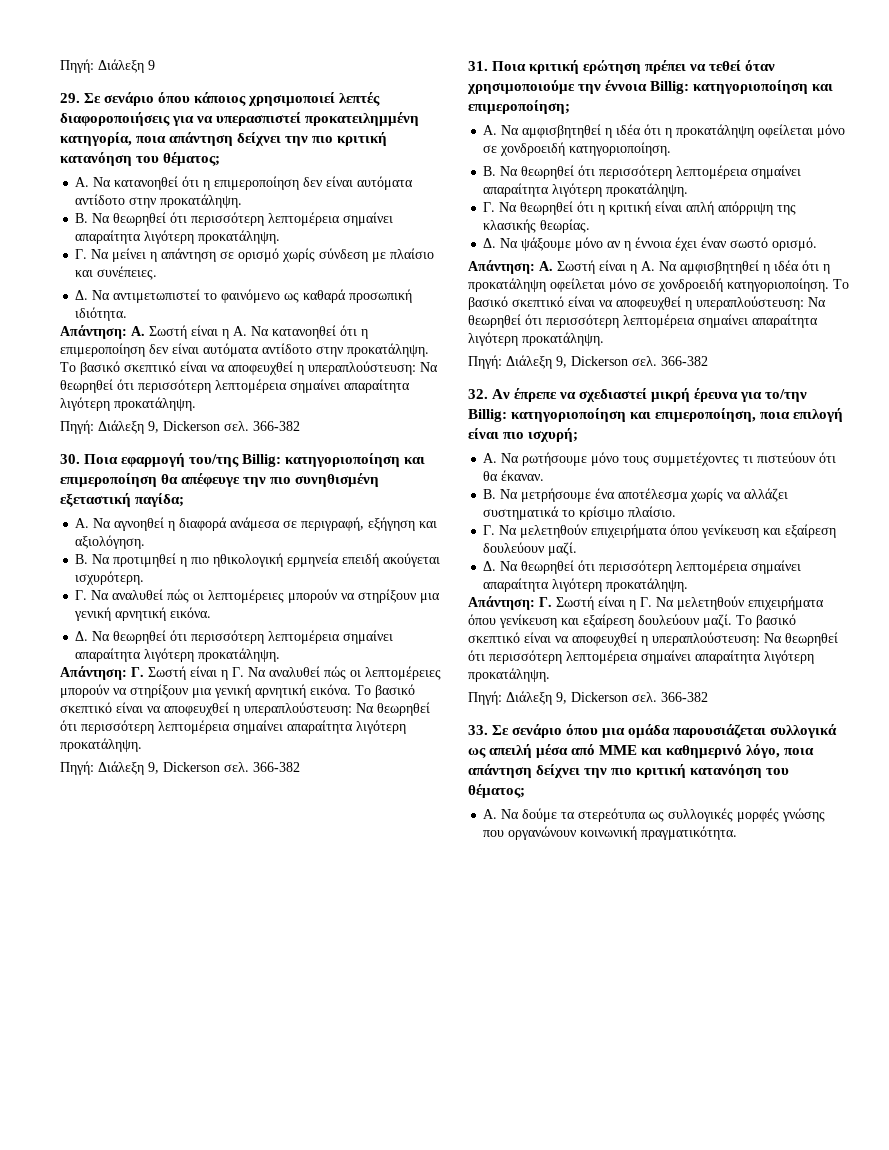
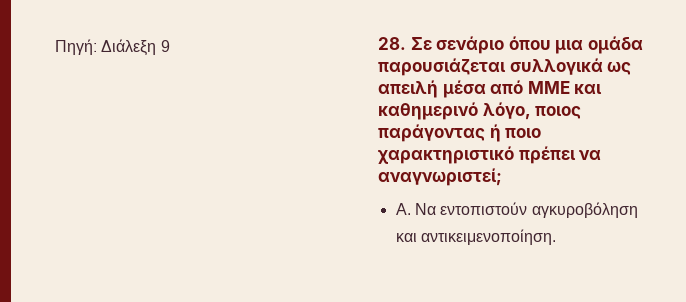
[60,92,381,106] [60,112,420,126] [60,132,388,146] [60,152,221,166] [75,176,414,190] [75,194,243,208] [75,212,394,226] [75,230,281,244] [75,248,435,262] [75,266,158,280] [75,289,413,303] [75,307,128,321] [60,325,368,339] [60,343,429,357] [60,361,438,375] [60,379,410,393] [60,397,196,411] [60,420,300,434] [60,453,426,467] [60,473,380,487] [60,493,185,507] [75,517,438,531] [75,535,146,549] [75,553,441,567] [75,571,145,585] [75,589,441,603] [74,607,212,621] [75,630,394,644] [75,648,281,662] [60,666,441,680] [60,684,415,698] [60,702,430,716] [60,720,406,734] [60,738,142,752] [60,761,300,775] [468,60,776,74] [467,80,834,94] [468,100,570,114] [483,124,846,138] [483,142,672,156] [483,165,802,179] [483,183,689,197] [483,201,797,215] [483,219,591,233] [483,237,818,251] [468,260,830,274] [468,278,849,292] [468,296,826,310] [468,314,818,328] [468,332,604,346] [468,355,708,369] [468,388,808,402] [468,408,844,422] [468,428,579,442] [483,452,837,466] [483,470,545,481] [483,488,789,502] [483,506,677,520] [483,524,837,538] [483,542,578,556] [483,560,802,574] [483,578,689,592] [468,596,824,610] [468,614,796,628] [468,632,838,646] [468,650,814,664] [468,668,550,682] [468,691,708,705] [468,725,488,735] 29. Σε σενάριο όπου κάποιος χρησιμοποιεί λεπτές διαφοροποιήσεις για να υπερασπιστεί προκατειλημμένη κατηγορία, ποια απάντηση δείχνει την πιο κριτική κατανόηση του θέματος; // Α. Να κατανοηθεί ότι η επιμεροποίηση δεν είναι αυτόματα αντίδοτο στην προκατάληψη. // Β. Να θεωρηθεί ότι περισσότερη λεπτομέρεια σημαίνει απαραίτητα λιγότερη προκατάληψη. // Γ. Να μείνει η απάντηση σε ορισμό χωρίς σύνδεση με πλαίσιο και συνέπειες. // Δ. Να αντιμετωπιστεί το φαινόμενο ως καθαρά προσωπική ιδιότητα. // Απάντηση: Α. Σωστή είναι η Α. Να κατανοηθεί ότι η επιμεροποίηση δεν είναι αυτόματα αντίδοτο στην προκατάληψη. Το βασικό σκεπτικό είναι να αποφευχθεί η υπεραπλούστευση: Να θεωρηθεί ότι περισσότερη λεπτομέρεια σημαίνει απαραίτητα λιγότερη προκατάληψη. // Πηγή: Διάλεξη 9, Dickerson σελ. 366-382 // 30. Ποια εφαρμογή του/της Billig: κατηγοριοποίηση και επιμεροποίηση θα απέφευγε την πιο συνηθισμένη εξεταστική παγίδα; // Α. Να αγνοηθεί η διαφορά ανάμεσα σε περιγραφή, εξήγηση και αξιολόγηση. // Β. Να προτιμηθεί η πιο ηθικολογική ερμηνεία επειδή ακούγεται ισχυρότερη. // Γ. Να αναλυθεί πώς οι λεπτομέρειες μπορούν να στηρίξουν μια γενική αρνητική εικόνα. // Δ. Να θεωρηθεί ότι περισσότερη λεπτομέρεια σημαίνει απαραίτητα λιγότερη προκατάληψη. // Απάντηση: Γ. Σωστή είναι η Γ. Να αναλυθεί πώς οι λεπτομέρειες μπορούν να στηρίξουν μια γενική αρνητική εικόνα. Το βασικό σκεπτικό είναι να αποφευχθεί η υπεραπλούστευση: Να θεωρηθεί ότι περισσότερη λεπτομέρεια σημαίνει απαραίτητα λιγότερη προκατάληψη. // Πηγή: Διάλεξη 9, Dickerson σελ. 366-382 // 31. Ποια κριτική ερώτηση πρέπει να τεθεί όταν χρησιμοποιούμε την έννοια Billig: κατηγοριοποίηση και επιμεροποίηση; // Α. Να αμφισβητηθεί η ιδέα ότι η προκατάληψη οφείλεται μόνο σε χονδροειδή κατηγοριοποίηση. // Β. Να θεωρηθεί ότι περισσότερη λεπτομέρεια σημαίνει απαραίτητα λιγότερη προκατάληψη. // Γ. Να θεωρηθεί ότι η κριτική είναι απλή απόρριψη της κλασικής θεωρίας. // Δ. Να ψάξουμε μόνο αν η έννοια έχει έναν σωστό ορισμό. // Απάντηση: Α. Σωστή είναι η Α. Να αμφισβητηθεί η ιδέα ότι η προκατάληψη οφείλεται μόνο σε χονδροειδή κατηγοριοποίηση. Το βασικό σκεπτικό είναι να αποφευχθεί η υπεραπλούστευση: Να θεωρηθεί ότι περισσότερη λεπτομέρεια σημαίνει απαραίτητα λιγότερη προκατάληψη. // Πηγή: Διάλεξη 9, Dickerson σελ. 366-382 // 32. Αν έπρεπε να σχεδιαστεί μικρή έρευνα για το/την Billig: κατηγοριοποίηση και επιμεροποίηση, ποια επιλογή είναι πιο ισχυρή; // Α. Να ρωτήσουμε μόνο τους συμμετέχοντες τι πιστεύουν ότι θα έκαναν. // Β. Να μετρήσουμε ένα αποτέλεσμα χωρίς να αλλάζει συστηματικά το κρίσιμο πλαίσιο. // Γ. Να μελετηθούν επιχειρήματα όπου γενίκευση και εξαίρεση δουλεύουν μαζί. // Δ. Να θεωρηθεί ότι περισσότερη λεπτομέρεια σημαίνει απαραίτητα λιγότερη προκατάληψη. // Απάντηση: Γ. Σωστή είναι η Γ. Να μελετηθούν επιχειρήματα όπου γενίκευση και εξαίρεση δουλεύουν μαζί. Το βασικό σκεπτικό είναι να αποφευχθεί η υπεραπλούστευση: Να θεωρηθεί ότι περισσότερη λεπτομέρεια σημαίνει απαραίτητα λιγότερη προκατάληψη. // Πηγή: Διάλεξη 9, Dickerson σελ. 366-382 // 33. -> [378,37,406,50] 28.
[784,748,815,755] [468,764,790,778] [468,784,525,798] [483,808,826,822] [483,826,738,840] ποια απάντηση δείχνει την πιο κριτική κατανόηση του θέματος; // Α. Να δούμε τα στερεότυπα ως συλλογικές μορφές γνώσης που οργανώνουν κοινωνική πραγματικότητα. -> [535,106,582,119] [378,124,542,142] [378,146,602,164] [378,168,502,186] [395,202,638,218] [395,229,556,245] ποιος παράγοντας ή ποιο χαρακτηριστικό πρέπει να αναγνωριστεί; // Α. Να εντοπιστούν αγκυροβόληση και αντικειμενοποίηση.

